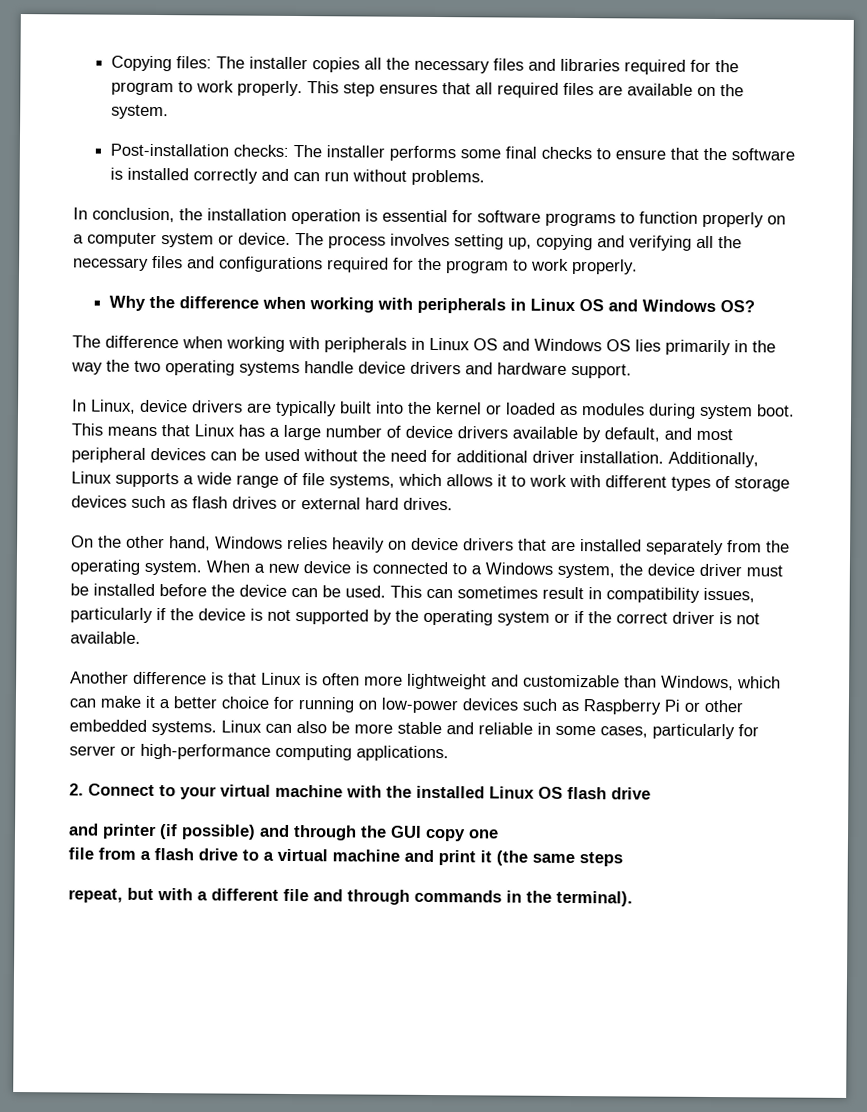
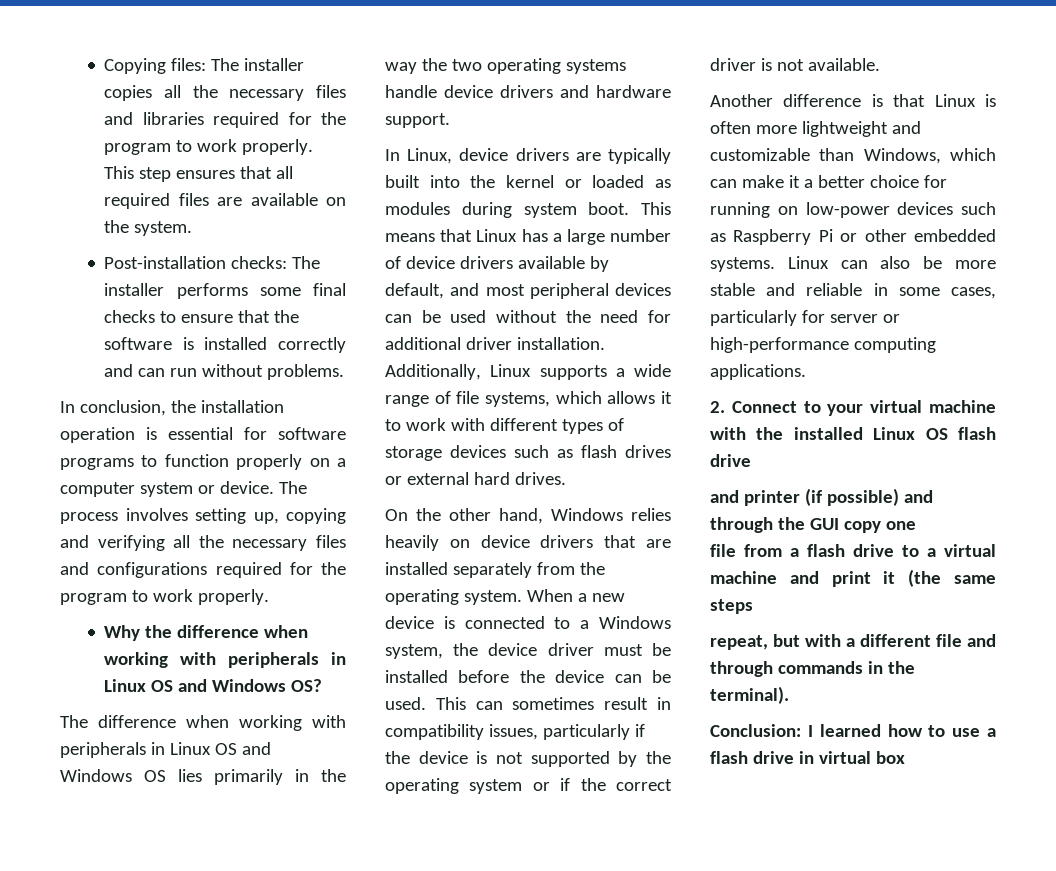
(633, 898) none -> [710,724,996,737] [710,751,905,764] // Conclusion: I learned how to use a flash drive in virtual box

